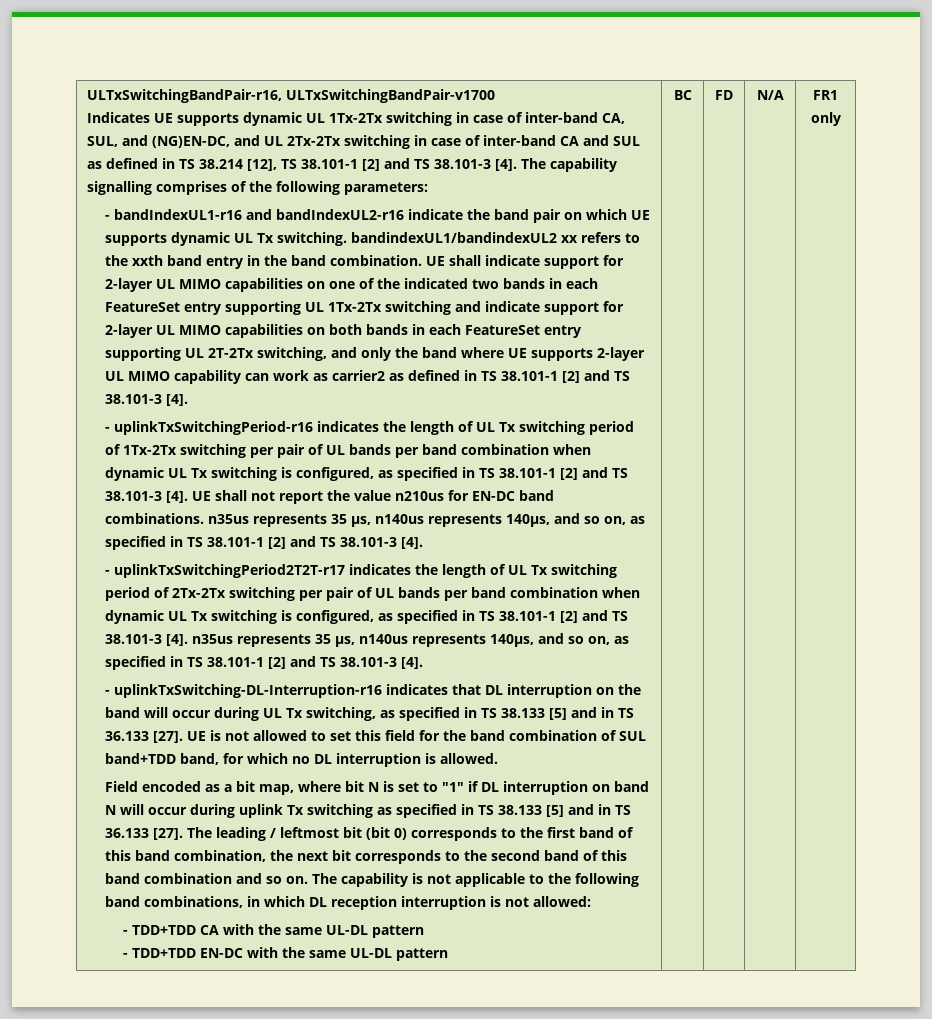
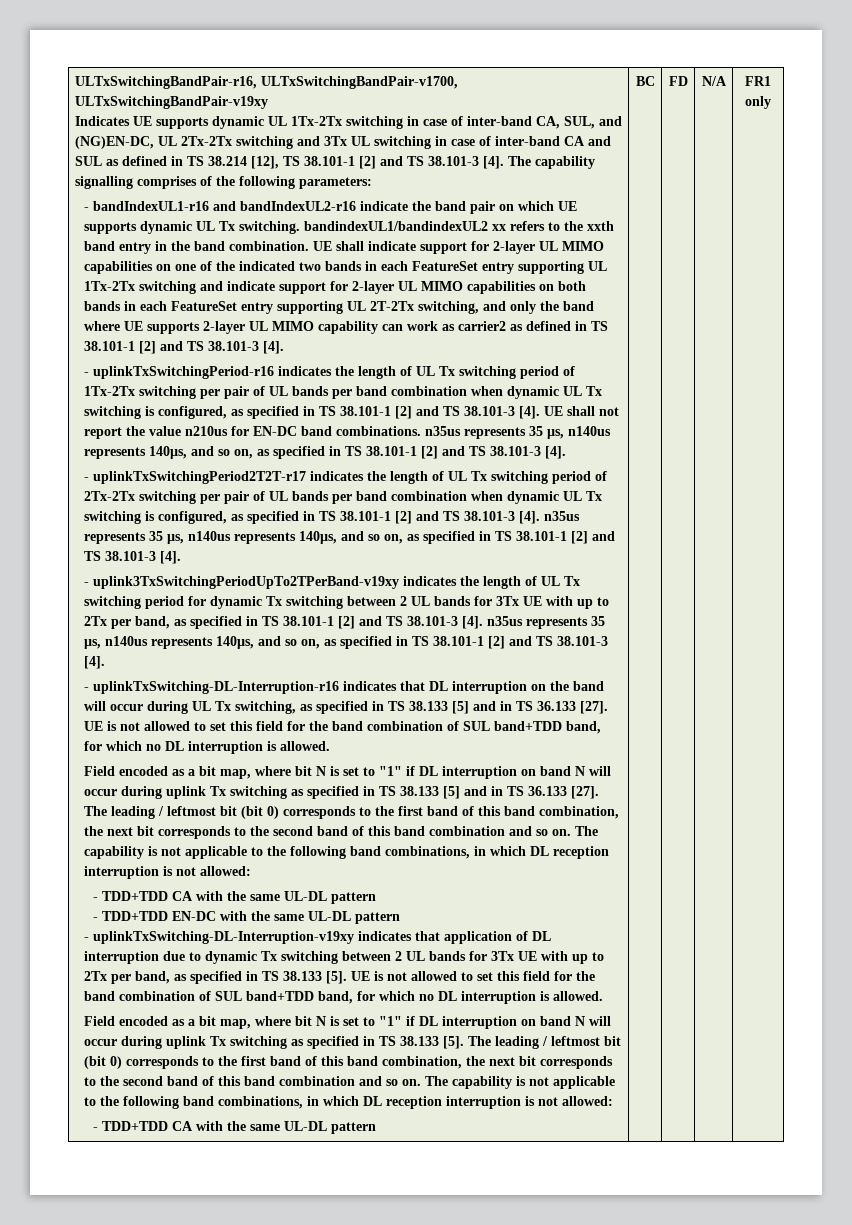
[286,89,496,103] ULTxSwitchingBandPair-v1700 -> [260,76,458,89] [74,96,268,109] ULTxSwitchingBandPair-v1700, ULTxSwitchingBandPair-v19xy
[234,135,261,146] and -> (154, 142) none
(411, 142) none -> [296,136,431,149] and 3Tx UL switching
(423, 663) none -> [84,576,581,589] [84,596,610,609] [84,616,606,629] [84,636,609,649] [84,656,106,669] // - uplink3TxSwitchingPeriodUpTo2TPerBand-v19xy indicates the length of UL Tx switching period for dynamic Tx switching between 2 UL bands for 3Tx UE with up to 2Tx per band, as specified in TS 38.101-1 [2] and TS 38.101-3 [4]. n35us represents 35 µs, n140us represents 140µs, and so on, as specified in TS 38.101-1 [2] and TS 38.101-3 [4].
(448, 954) none -> [84,931,552,944] [84,951,605,964] [84,971,596,984] [84,991,604,1004] [84,1016,612,1029] [84,1036,622,1049] [84,1056,614,1069] [84,1076,616,1089] [84,1096,614,1109] [93,1121,377,1134] // - uplinkTxSwitching-DL-Interruption-v19xy indicates that application of DL interruption due to dynamic Tx switching between 2 UL bands for 3Tx UE with up to 2Tx per band, as specified in TS 38.133 [5]. UE is not allowed to set this field for the band combination of SUL band+TDD band, for which no DL interruption is allowed. // Field encoded as a bit map, where bit N is set to "1" if DL interruption on band N will occur during uplink Tx switching as specified in TS 38.133 [5]. The leading / leftmost bit (bit 0) corresponds to the first band of this band combination, the next bit corresponds to the second band of this band combination and so on. The capability is not applicable to the following band combinations, in which DL reception interruption is not allowed: // - TDD+TDD CA with the same UL-DL pattern

